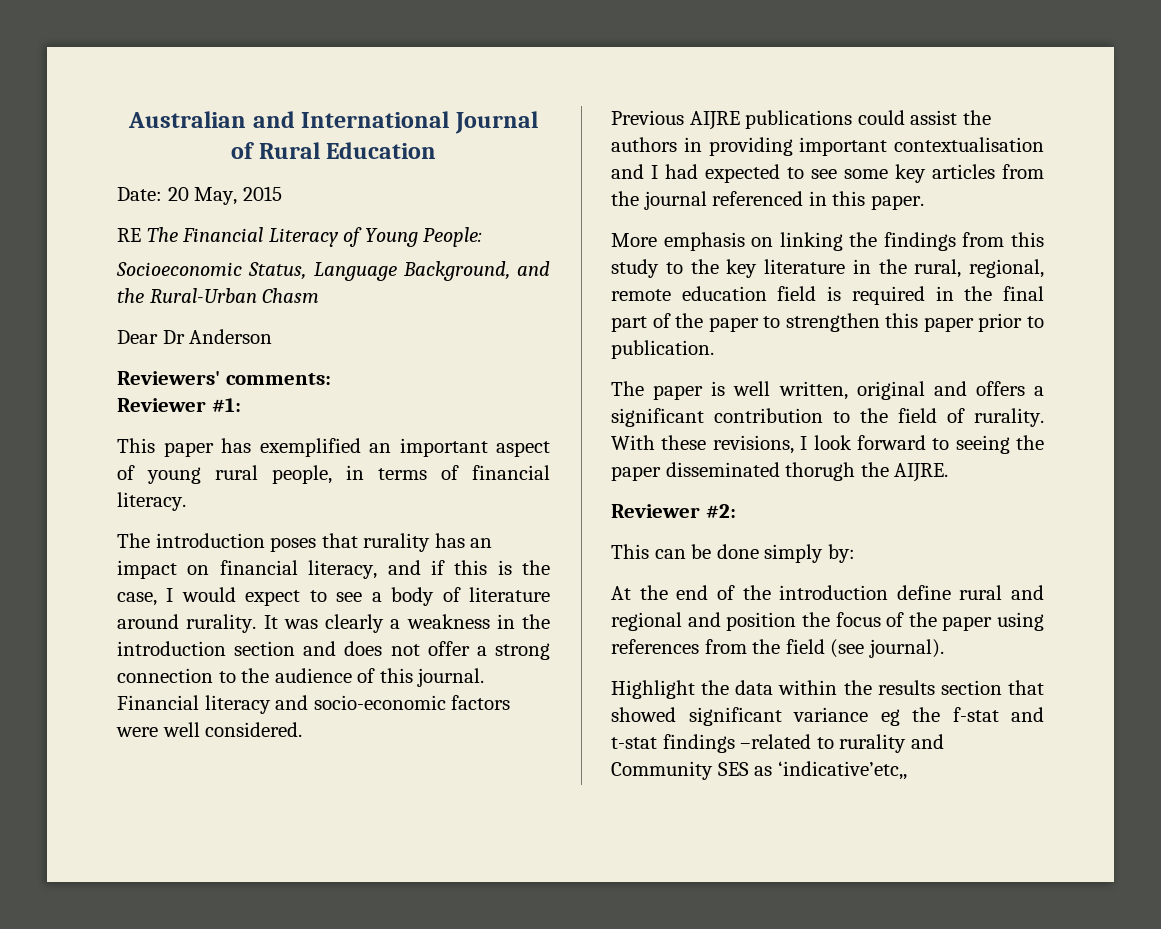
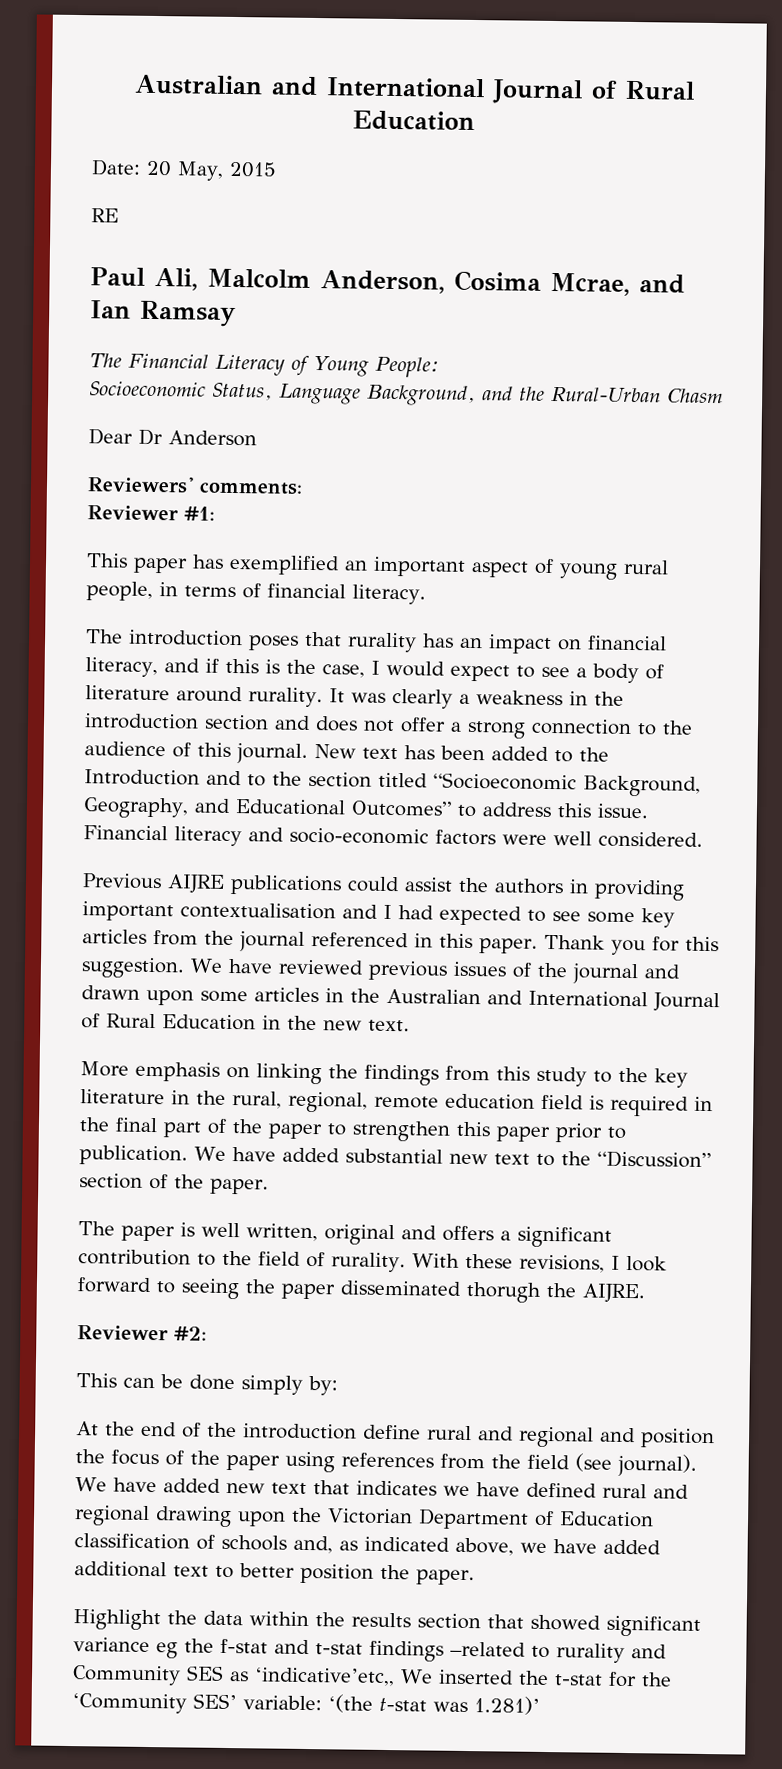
(141, 235) none -> [90,267,685,296] [90,300,236,327] // Paul Ali, Malcolm Anderson, Cosima Mcrae, and Ian Ramsay //
(485, 677) none -> [314,744,609,763] [84,769,701,797] [83,797,649,819] New text has been added to the Introduction and to the section titled “Socioeconomic Background, Geography, and Educational Outcomes” to address this issue.
(924, 202) none -> [543,934,719,956] [81,957,681,985] [81,985,720,1013] [81,1013,410,1032] Thank you for this suggestion. We have reviewed previous issues of the journal and drawn upon some articles in the Australian and International Journal of Rural Education in the new text.
(714, 349) none -> [194,1146,711,1169] [79,1173,269,1195] We have added substantial new text to the “Discussion” section of the paper.
(944, 648) none -> [75,1477,689,1499] [74,1505,654,1530] [74,1533,661,1556] [74,1561,475,1586] We have added new text that indicates we have defined rural and regional drawing upon the Victorian Department of Education classification of schools and, as indicated above, we have added additional text to better position the paper.
(907, 770) none -> [400,1669,672,1688] [72,1693,540,1715] We inserted the t-stat for the ‘Community SES’ variable: ‘(the t-stat was 1.281)’

